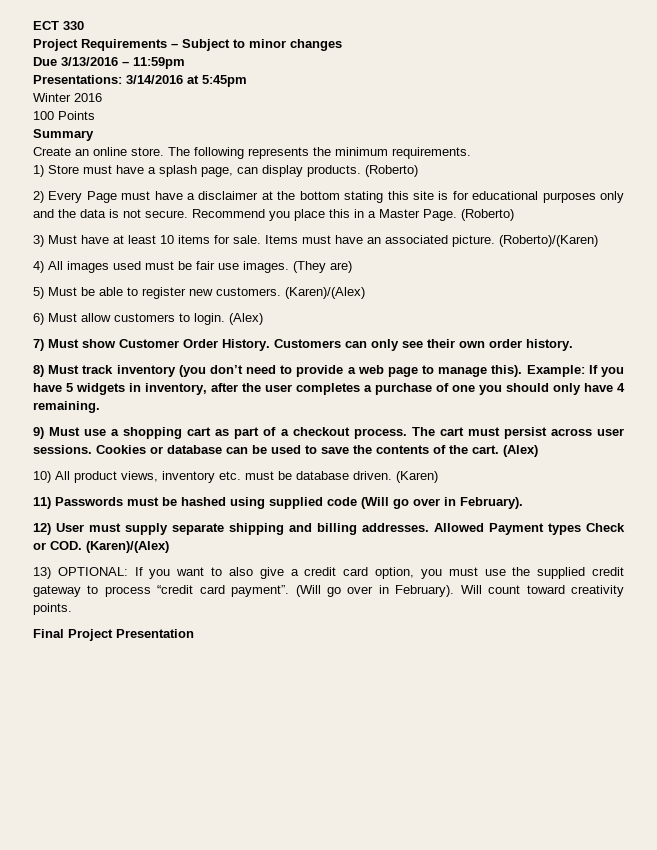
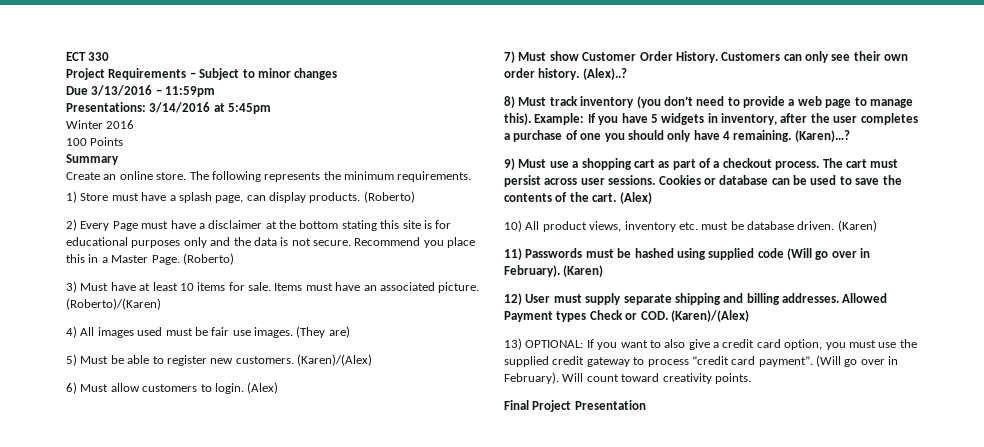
(573, 345) none -> [582,68,627,80] (Alex)..?
(100, 407) none -> [794,130,850,142] (Karen)…?
(523, 503) none -> [563,265,604,277] (Karen)

